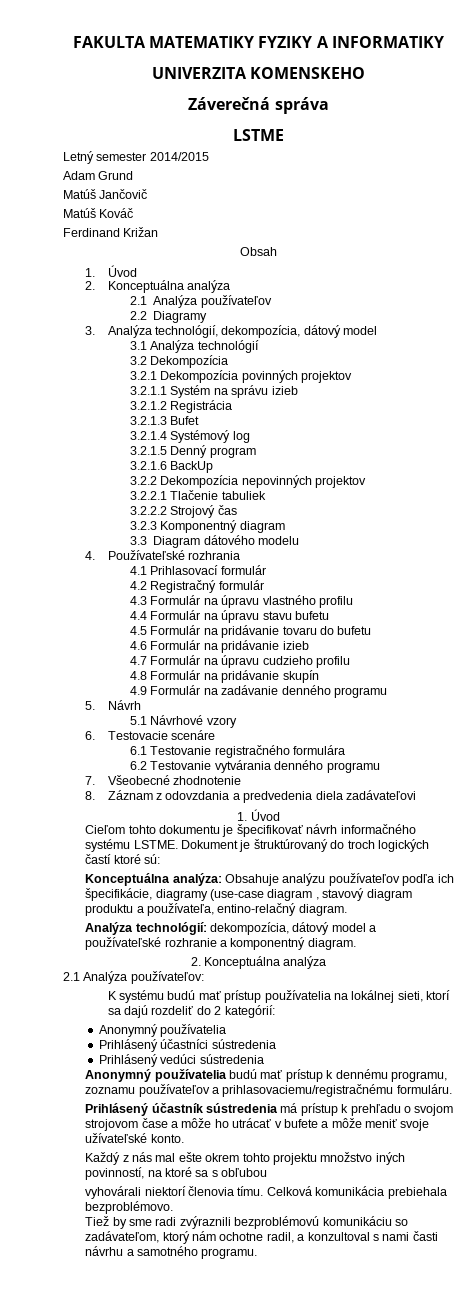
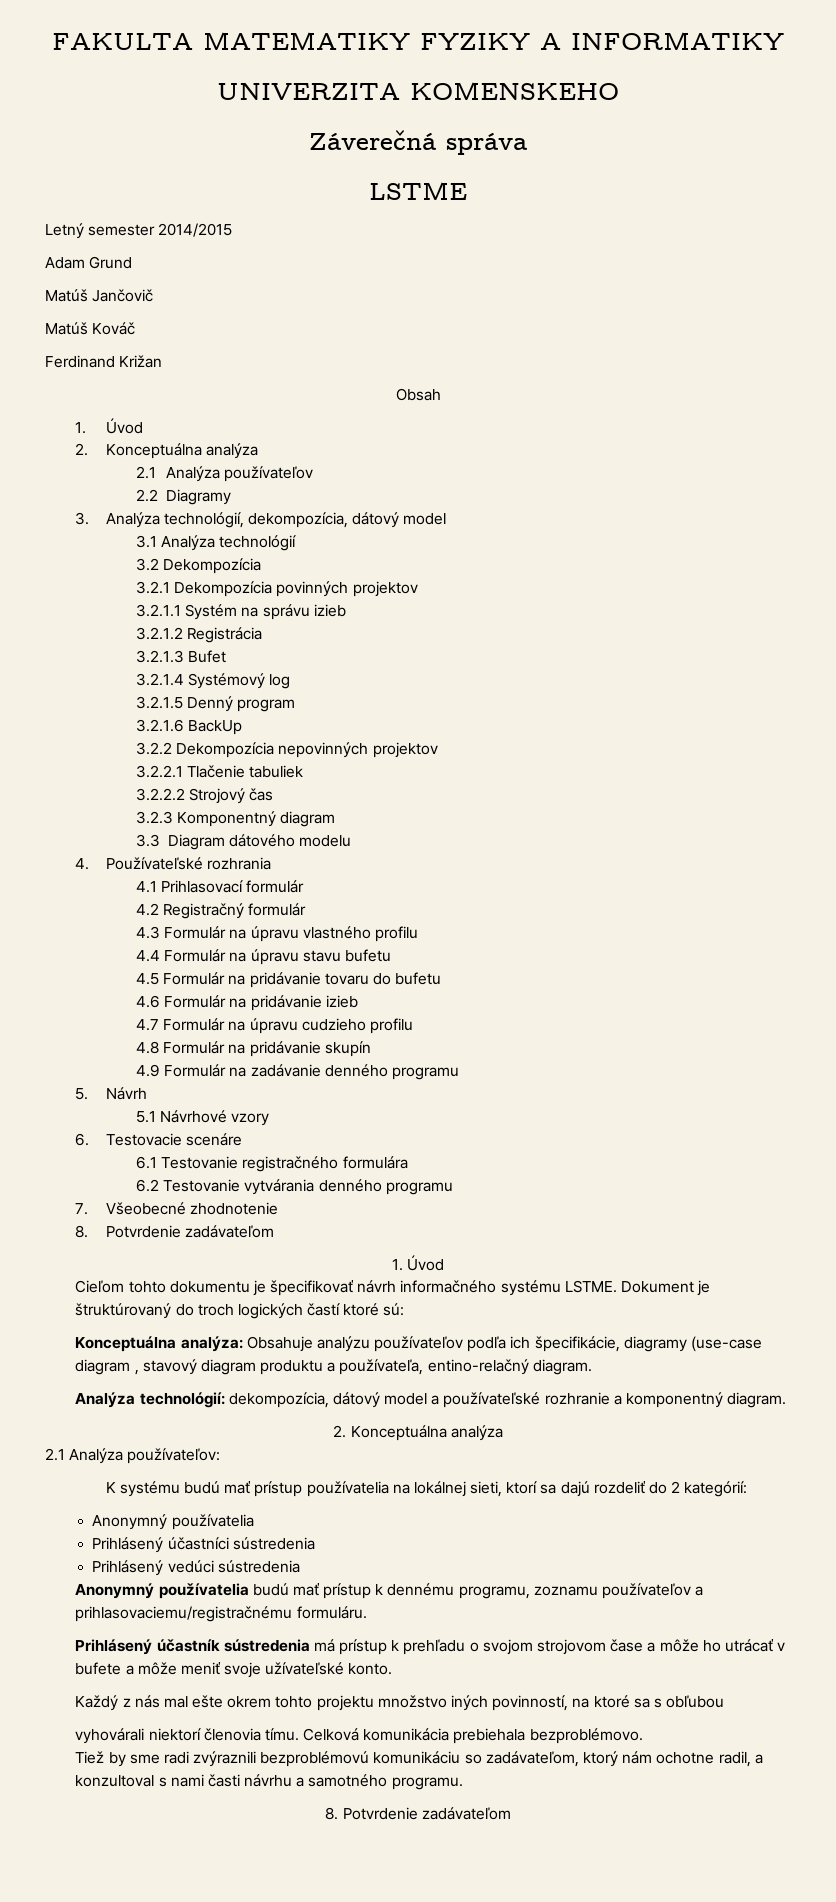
[107,790,416,803] Záznam z odovzdania a predvedenia diela zadávateľovi -> [105,1225,274,1238] Potvrdenie zadávateľom
(258, 1253) none -> [325,1807,511,1820] // 8. Potvrdenie zadávateľom

